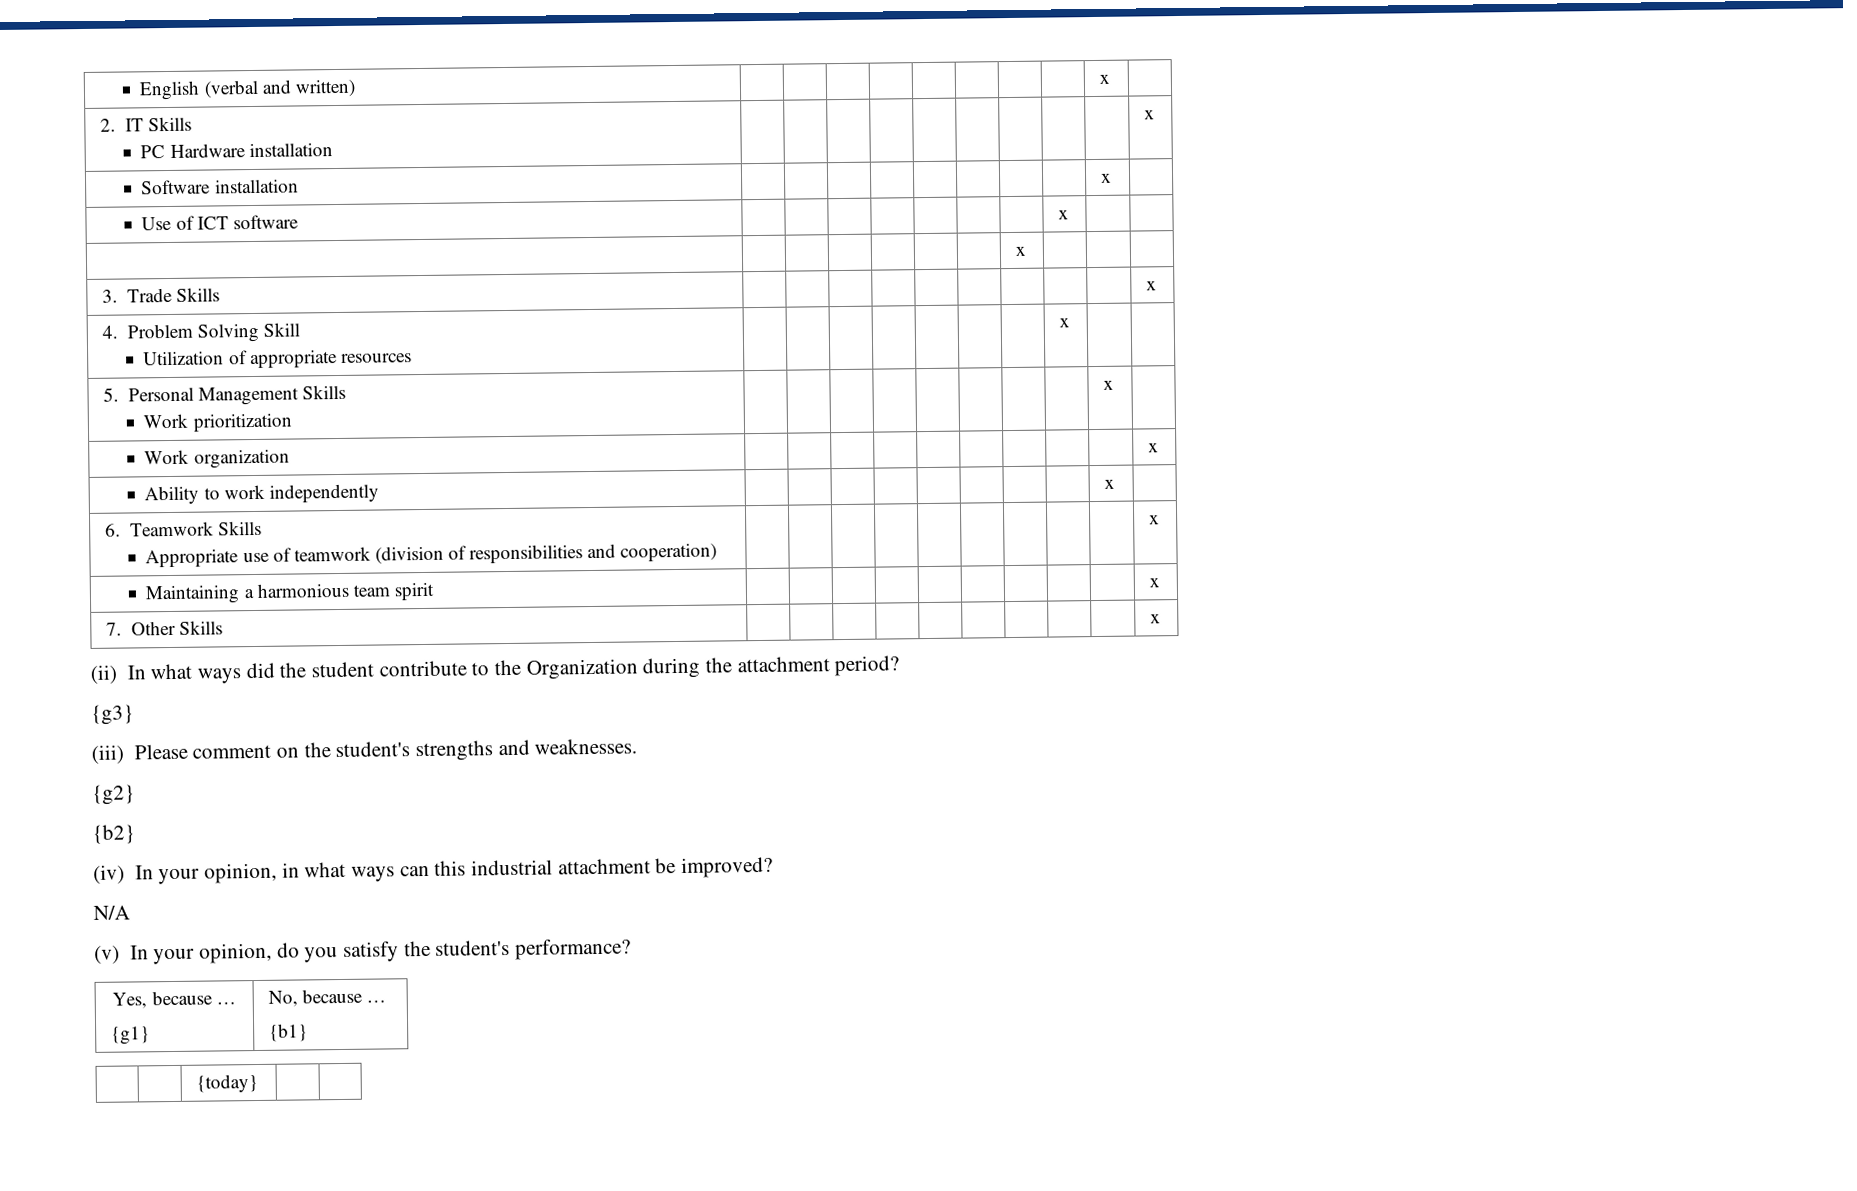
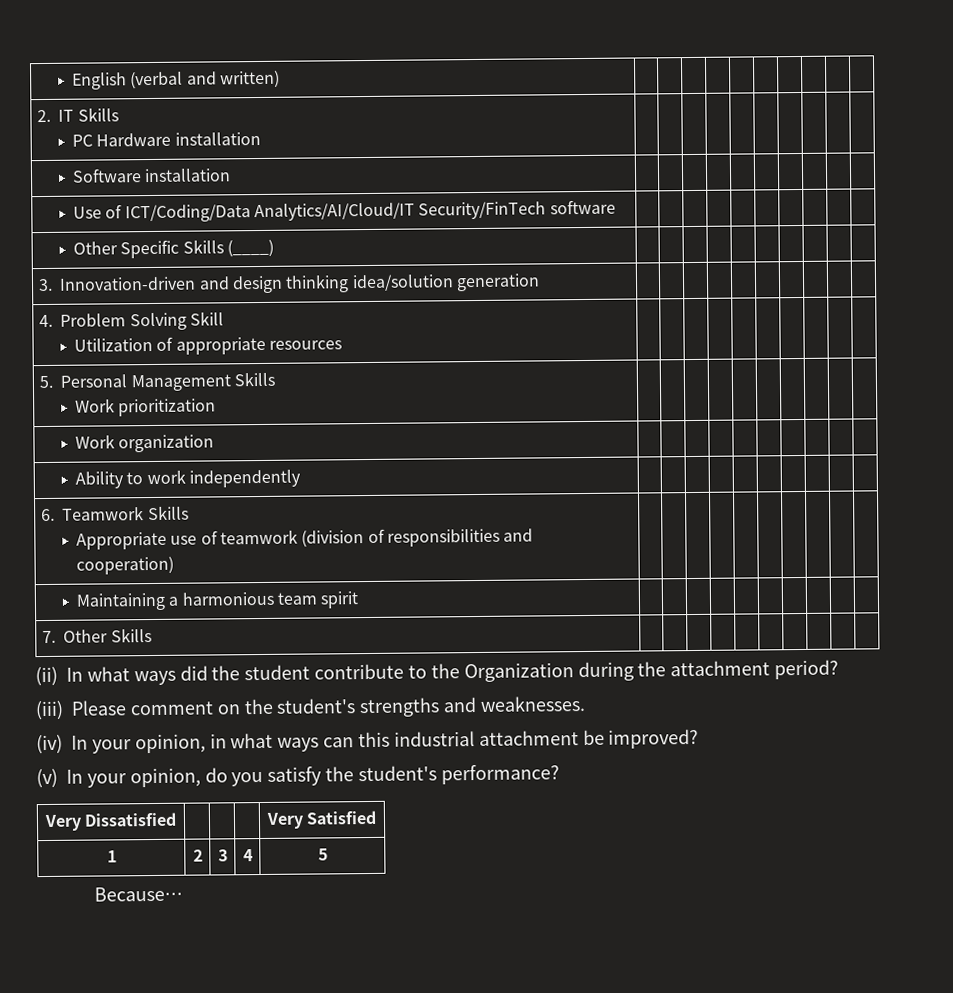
[1099,74,1111,84] x -> (280, 79) none
[1144,110,1156,120] x -> (261, 138) none
[1101,173,1113,183] x -> (232, 175) none
[196,214,299,230] [1058,210,1070,220] [1015,246,1027,256] [102,287,220,303] [1146,281,1158,291] ICT software | | | | | | | | x | | // | | | | | | | x | | | // 3. Trade Skills | | | | | | | | | | x -> [124,199,616,223] [73,239,274,259] [38,273,541,294] ICT/Coding/Data Analytics/AI/Cloud/IT Security/FinTech software | | | | | | | | | | // Other Specific Skills (____) | | | | | | | | | | // 3. Innovation-driven and design thinking idea/solution generation | | | | | | | | | |
[1059,318,1071,328] x -> (342, 345) none
[1103,380,1115,390] x -> (217, 407) none
[1148,443,1160,453] x -> (215, 443) none
[1104,479,1116,489] x -> (301, 478) none
[1149,515,1161,525] x -> (175, 565) none
[1149,578,1161,588] x -> (360, 600) none
[1150,614,1162,624] x -> (152, 635) none
[91,704,134,725] // {g3} -> (840, 669) none
[92,784,135,805] [92,824,135,844] // {g2} // {b2} -> (586, 703) none
[93,905,130,920] // N/A -> (700, 738) none
[112,990,236,1009] [111,1026,151,1045] [268,988,387,1007] [269,1023,309,1042] [196,1073,259,1093] Yes, because … // {g1} | No, because … // {b1} // | | {today} | | -> [43,812,178,832] [265,810,378,829] [106,850,117,863] [192,849,203,862] [217,849,228,862] [242,849,253,862] [317,848,328,861] [93,886,183,902] Very Dissatisfied | | | | Very Satisfied // 1 | 2 | 3 | 4 | 5 // Because…

